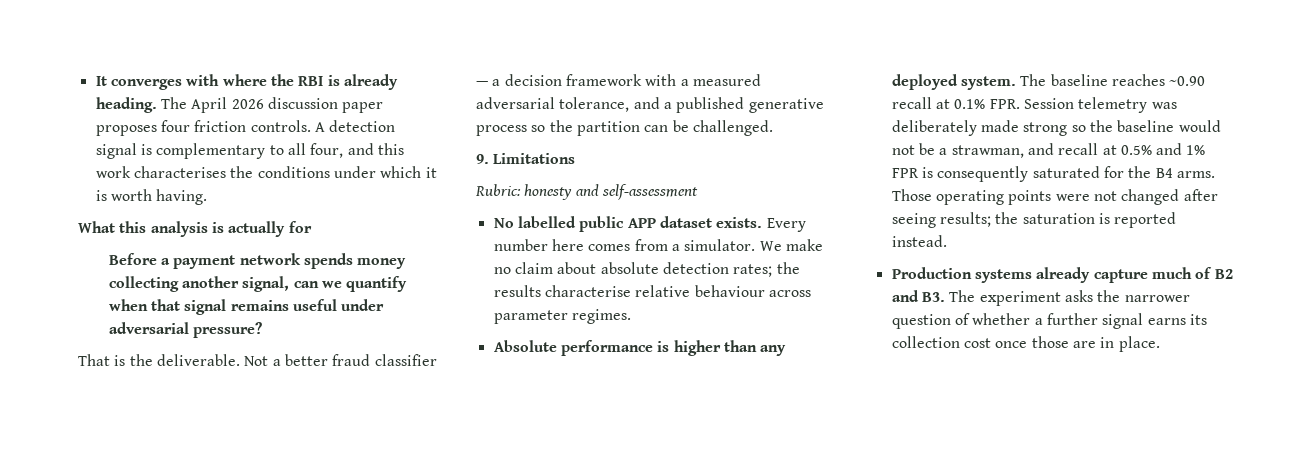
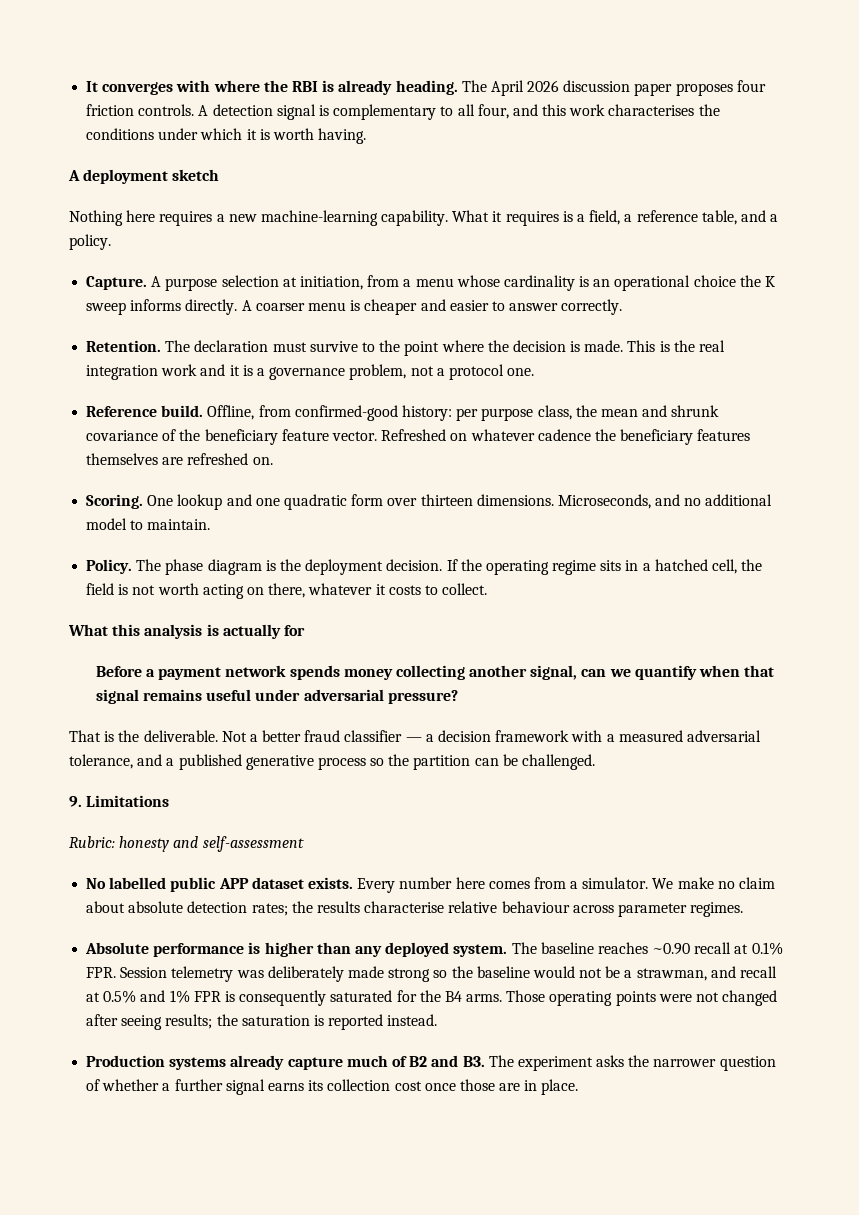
(208, 197) none -> [68,169,220,184] [69,210,779,226] [69,234,111,250] [86,275,776,291] [86,299,623,315] [86,340,726,356] [86,364,535,380] [86,405,720,421] [86,429,751,445] [86,453,273,465] [86,494,773,510] [86,518,211,530] [86,559,763,575] [86,583,488,599] // A deployment sketch // Nothing here requires a new machine-learning capability. What it requires is a field, a reference table, and a policy. // Capture. A purpose selection at initiation, from a menu whose cardinality is an operational choice the K sweep informs directly. A coarser menu is cheaper and easier to answer correctly. // Retention. The declaration must survive to the point where the decision is made. This is the real integration work and it is a governance problem, not a protocol one. // Reference build. Offline, from confirmed-good history: per purpose class, the mean and shrunk covariance of the beneficiary feature vector. Refreshed on whatever cadence the beneficiary features themselves are refreshed on. // Scoring. One lookup and one quadratic form over thirteen dimensions. Microseconds, and no additional model to maintain. // Policy. The phase diagram is the deployment decision. If the operating regime sits in a hatched cell, the field is not worth acting on there, whatever it costs to collect.

